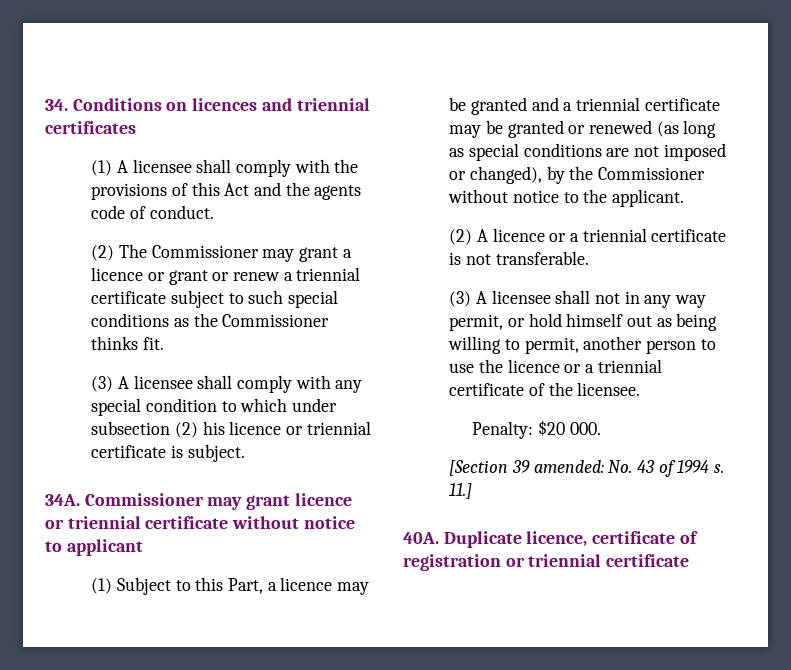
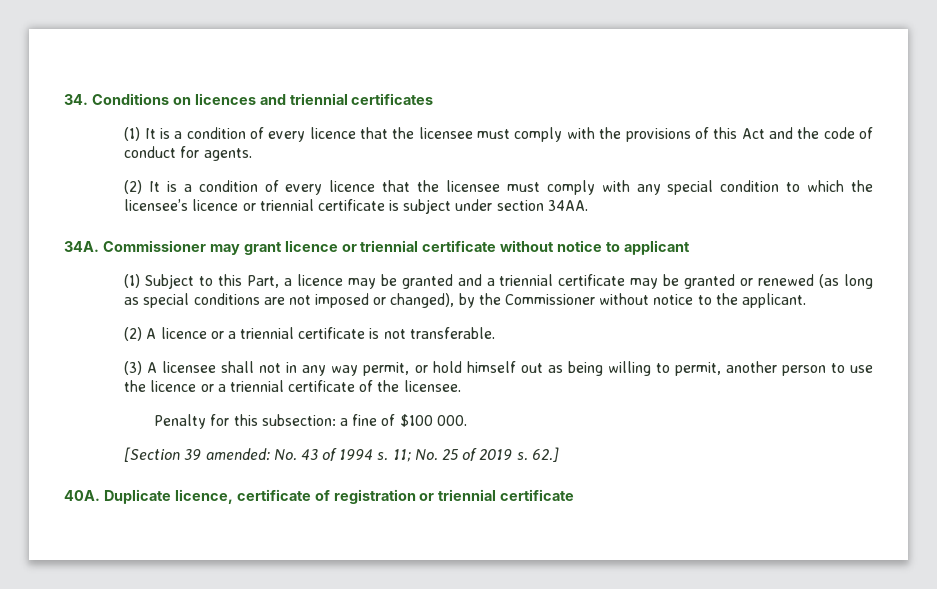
[116,159,232,173] A licensee shall -> [144,127,511,142] It is a condition of every licence that the licensee must
[314,185,362,200] agents -> (820, 133) none
[149,205,214,219] [91,244,352,262] [91,267,361,285] [91,290,338,308] [91,313,330,327] [91,336,164,350] [91,375,233,392] conduct. // (2) The Commissioner may grant a licence or grant or renew a triennial certificate subject to such special conditions as the Commissioner thinks fit. // (3) A licensee shall -> [124,146,252,161] [124,180,540,195] conduct for agents. // (2) It is a condition of every licence that the licensee must
[291,398,337,412] [91,421,225,438] under subsection (2) his -> [851,180,874,192] [124,199,189,211] the licensee’s
[187,444,245,462] subject. -> [403,199,588,214] subject under section 34AA.
[472,420,565,439] Penalty: $20 -> [154,414,433,429] Penalty for this subsection: a fine of $100
[449,483,473,499] 11.] -> [392,447,559,462] 11; No. 25 of 2019 s. 62.]

